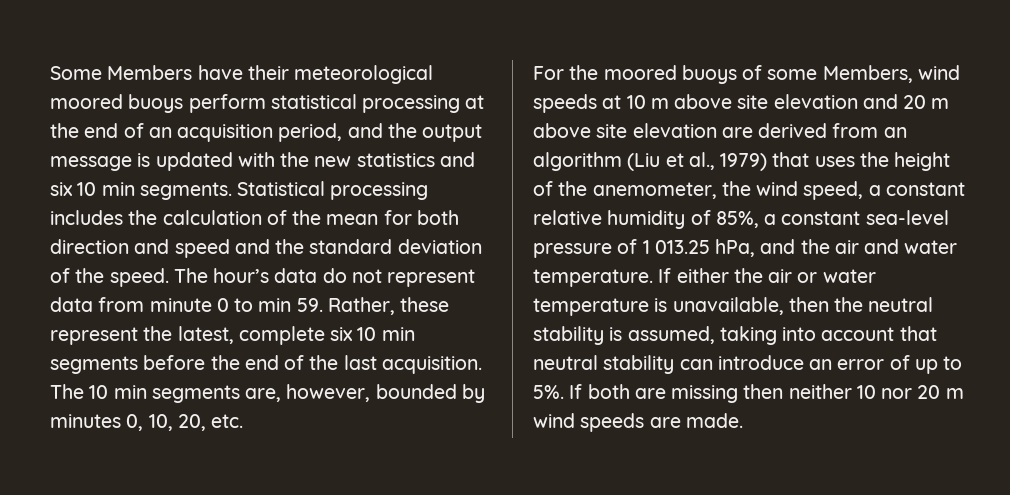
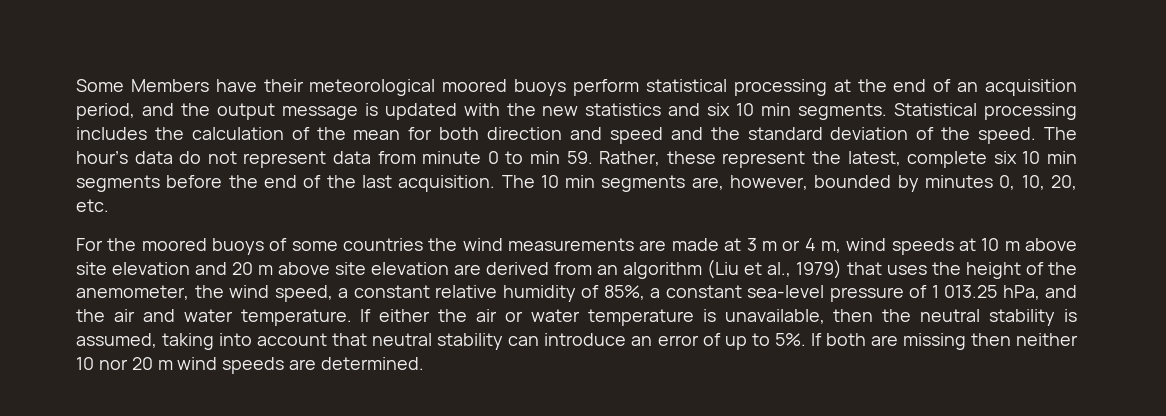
[822,65,913,83] Members, -> [343,238,841,253] countries the wind measurements are made at 3 m or 4 m,
[685,413,743,428] made. -> [321,357,425,370] determined.

